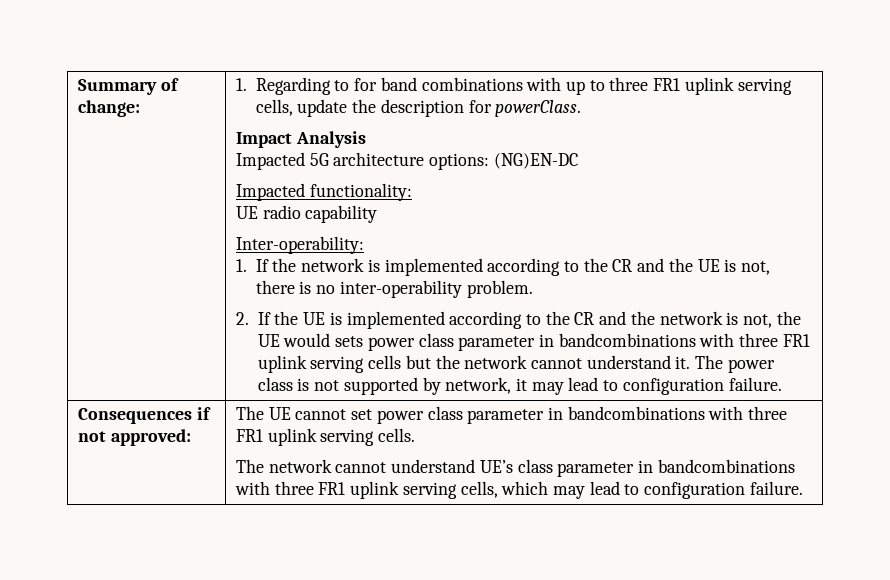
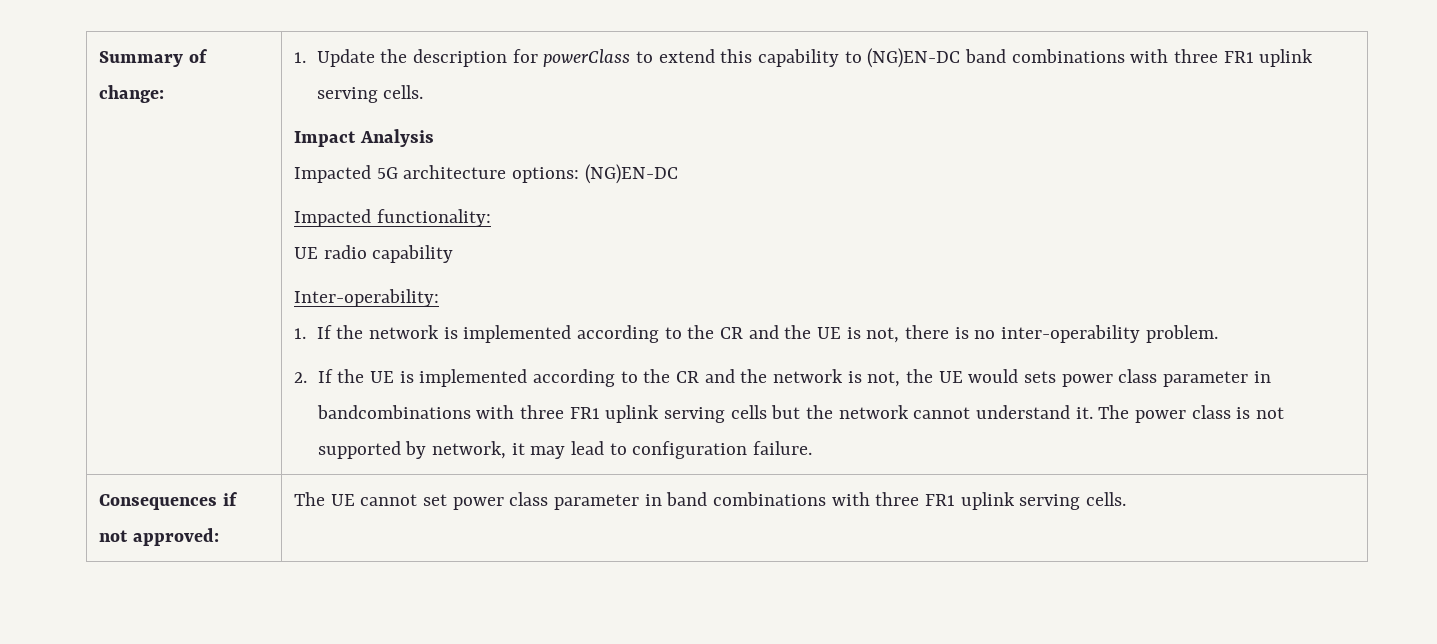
[255,77,792,95] [255,99,582,117] Regarding to for band combinations with up to three FR1 uplink serving cells, update the description for powerClass. -> [316,48,1314,68] [316,85,424,103] Update the description for powerClass to extend this capability to (NG)EN-DC band combinations with three FR1 uplink serving cells.
[567,406,788,420] [235,428,416,446] [235,459,795,477] [234,481,803,499] bandcombinations with three FR1 uplink serving cells. // The network cannot understand UE’s class parameter in bandcombinations with three FR1 uplink serving cells, which may lead to configuration failure. -> [666,492,1127,510] band combinations with three FR1 uplink serving cells.

